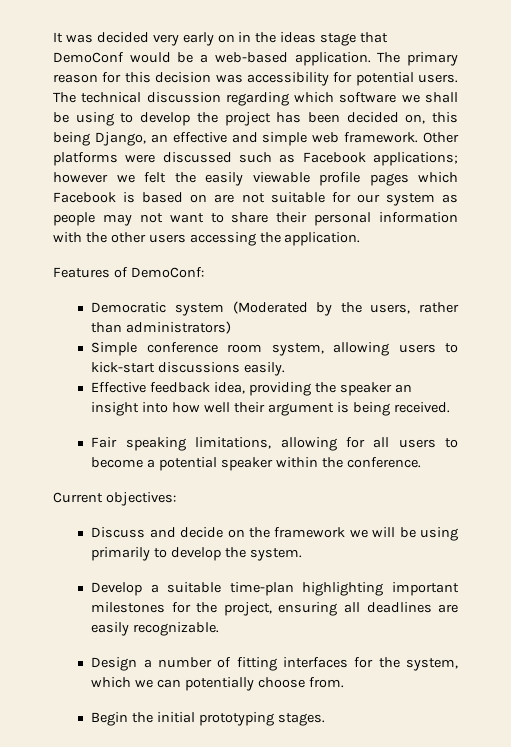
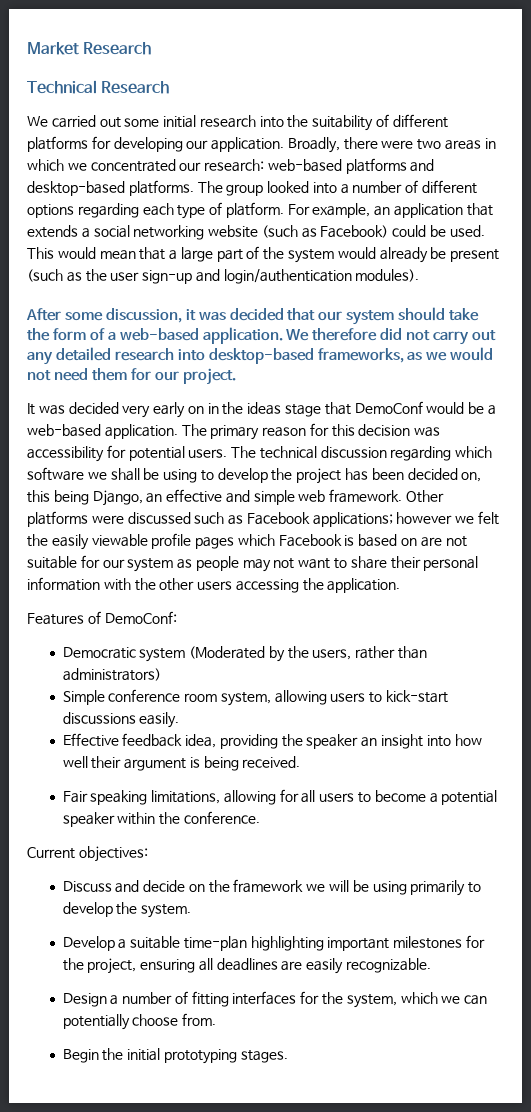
(53, 37) none -> [27,42,152,55] [27,80,170,94] [27,114,448,131] [27,136,496,153] [27,158,435,174] [27,180,478,196] [27,202,493,219] [27,225,485,240] [27,246,500,263] [27,269,420,284] [26,307,480,325] [27,327,497,345] [27,347,494,365] [27,368,236,385] Market Research // Technical Research // We carried out some initial research into the suitability of different platforms for developing our application. Broadly, there were two areas in which we concentrated our research: web-based platforms and desktop-based platforms. The group looked into a number of different options regarding each type of platform. For example, an application that extends a social networking website (such as Facebook) could be used. This would mean that a large part of the system would already be present (such as the user sign-up and login/authentication modules). // After some discussion, it was decided that our system should take the form of a web-based application. We therefore did not carry out any detailed research into desktop-based frameworks, as we would not need them for our project. //

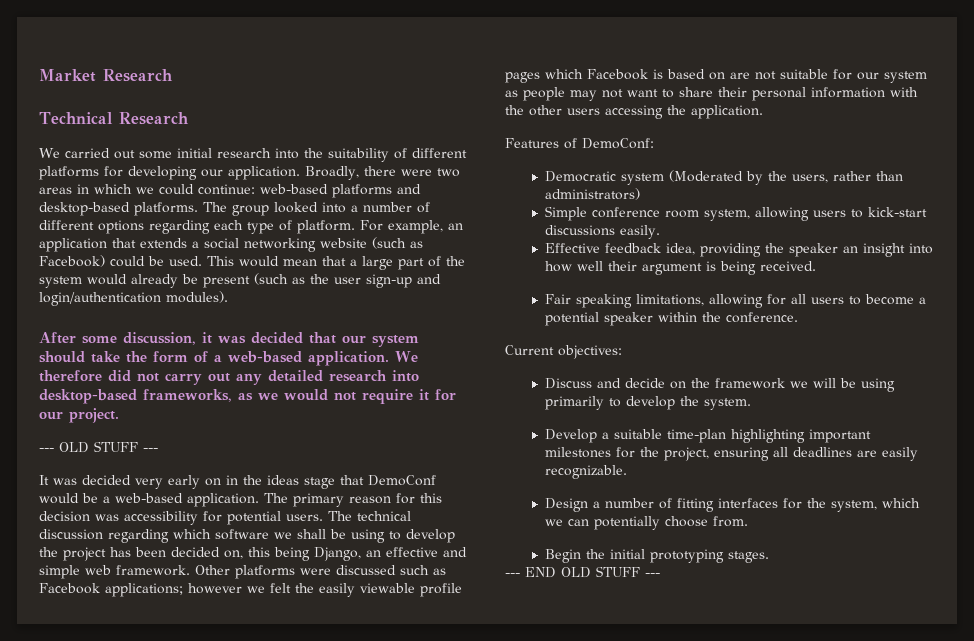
[90,159,265,172] concentrated our research: -> [159,184,255,195] could continue:
[53,368,127,381] need them -> [362,389,429,404] require it
(236, 376) none -> [39,441,158,453] // --- OLD STUFF ---
(288, 1056) none -> [505,566,660,578] // --- END OLD STUFF ---

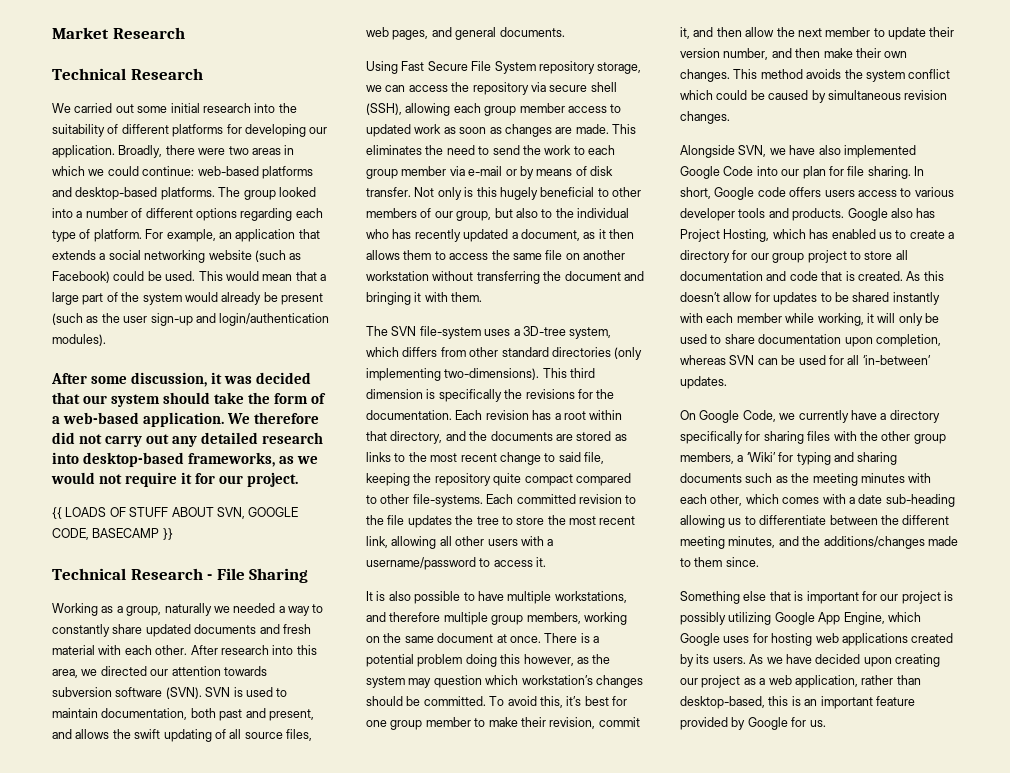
[39,441,158,453] [39,475,436,489] [39,493,442,507] [39,511,411,525] [39,529,455,543] [39,547,467,561] [39,565,446,579] [39,583,462,597] [505,69,927,83] [505,87,918,101] [505,105,763,119] [505,138,654,149] [545,170,904,185] [545,188,641,200] [545,206,928,221] [545,225,661,239] [545,243,934,257] [545,261,817,275] [545,294,927,308] [545,312,799,326] [505,345,622,359] [545,378,896,392] [545,396,752,410] [545,429,872,443] [545,447,919,461] [545,465,628,479] [545,498,921,512] [545,516,749,530] [545,549,770,563] [505,566,660,578] --- OLD STUFF --- // It was decided very early on in the ideas stage that DemoConf would be a web-based application. The primary reason for this decision was accessibility for potential users. The technical discussion regarding which software we shall be using to develop the project has been decided on, this being Django, an effective and simple web framework. Other platforms were discussed such as Facebook applications; however we felt the easily viewable profile pages which Facebook is based on are not suitable for our system as people may not want to share their personal information with the other users accessing the application. // Features of DemoConf: // Democratic system (Moderated by the users, rather than administrators) // Simple conference room system, allowing users to kick-start discussions easily. // Effective feedback idea, providing the speaker an insight into how well their argument is being received. // Fair speaking limitations, allowing for all users to become a potential speaker within the conference. // Current objectives: // Discuss and decide on the framework we will be using primarily to develop the system. // Develop a suitable time-plan highlighting important milestones for the project, ensuring all deadlines are easily recognizable. // Design a number of fitting interfaces for the system, which we can potentially choose from. // Begin the initial prototyping stages. // --- END OLD STUFF --- -> [52,507,299,519] [52,528,173,540] [52,568,309,583] [52,603,324,616] [52,624,311,637] [52,645,317,655] [52,666,267,678] [52,687,288,699] [52,708,314,721] [52,729,312,742] [366,27,565,40] [366,61,642,74] [366,82,617,95] [366,103,622,116] [366,124,636,137] [366,145,615,155] [366,166,613,179] [366,187,641,200] [366,208,629,221] [366,229,634,242] [366,250,625,260] [366,271,644,284] [366,292,483,305] [366,326,612,339] [366,347,643,360] [366,368,596,381] [366,389,615,402] [366,410,623,420] [366,431,627,444] [366,452,604,465] [366,473,631,486] [366,494,637,507] [366,515,636,528] [366,536,554,549] [366,557,547,570] [366,591,627,604] [366,612,627,625] [366,633,599,643] [366,654,611,667] [366,675,643,688] [366,696,627,708] [366,717,640,730] [680,27,955,40] [680,48,908,60] [680,69,951,82] [680,90,948,103] [680,111,730,124] [680,145,916,158] [680,166,924,179] [680,187,954,200] [680,208,936,221] [680,229,954,242] [680,250,908,263] [680,271,944,281] [680,292,940,305] [680,313,939,326] [680,334,941,347] [680,355,931,365] [680,376,727,389] [680,410,940,423] [680,431,946,444] [680,452,898,465] [680,473,932,486] [680,494,955,507] [680,515,950,528] [680,536,958,549] [680,557,759,567] [680,591,953,604] [680,612,921,625] [680,633,954,646] [680,654,940,667] [680,675,921,688] [680,696,915,709] [680,717,826,730] {{ LOADS OF STUFF ABOUT SVN, GOOGLE CODE, BASECAMP }} // Technical Research - File Sharing // Working as a group, naturally we needed a way to constantly share updated documents and fresh material with each other. After research into this area, we directed our attention towards subversion software (SVN). SVN is used to maintain documentation, both past and present, and allows the swift updating of all source files, web pages, and general documents. // Using Fast Secure File System repository storage, we can access the repository via secure shell (SSH), allowing each group member access to updated work as soon as changes are made. This eliminates the need to send the work to each group member via e-mail or by means of disk transfer. Not only is this hugely beneficial to other members of our group, but also to the individual who has recently updated a document, as it then allows them to access the same file on another workstation without transferring the document and bringing it with them. // The SVN file-system uses a 3D-tree system, which differs from other standard directories (only implementing two-dimensions). This third dimension is specifically the revisions for the documentation. Each revision has a root within that directory, and the documents are stored as links to the most recent change to said file, keeping the repository quite compact compared to other file-systems. Each committed revision to the file updates the tree to store the most recent link, allowing all other users with a username/password to access it. // It is also possible to have multiple workstations, and therefore multiple group members, working on the same document at once. There is a potential problem doing this however, as the system may question which workstation’s changes should be committed. To avoid this, it’s best for one group member to make their revision, commit it, and then allow the next member to update their version number, and then make their own changes. This method avoids the system conflict which could be caused by simultaneous revision changes. // Alongside SVN, we have also implemented Google Code into our plan for file sharing. In short, Google code offers users access to various developer tools and products. Google also has Project Hosting, which has enabled us to create a directory for our group project to store all documentation and code that is created. As this doesn’t allow for updates to be shared instantly with each member while working, it will only be used to share documentation upon completion, whereas SVN can be used for all ‘in-between’ updates. // On Google Code, we currently have a directory specifically for sharing files with the other group members, a ‘Wiki’ for typing and sharing documents such as the meeting minutes with each other, which comes with a date sub-heading allowing us to differentiate between the different meeting minutes, and the additions/changes made to them since. // Something else that is important for our project is possibly utilizing Google App Engine, which Google uses for hosting web applications created by its users. As we have decided upon creating our project as a web application, rather than desktop-based, this is an important feature provided by Google for us.

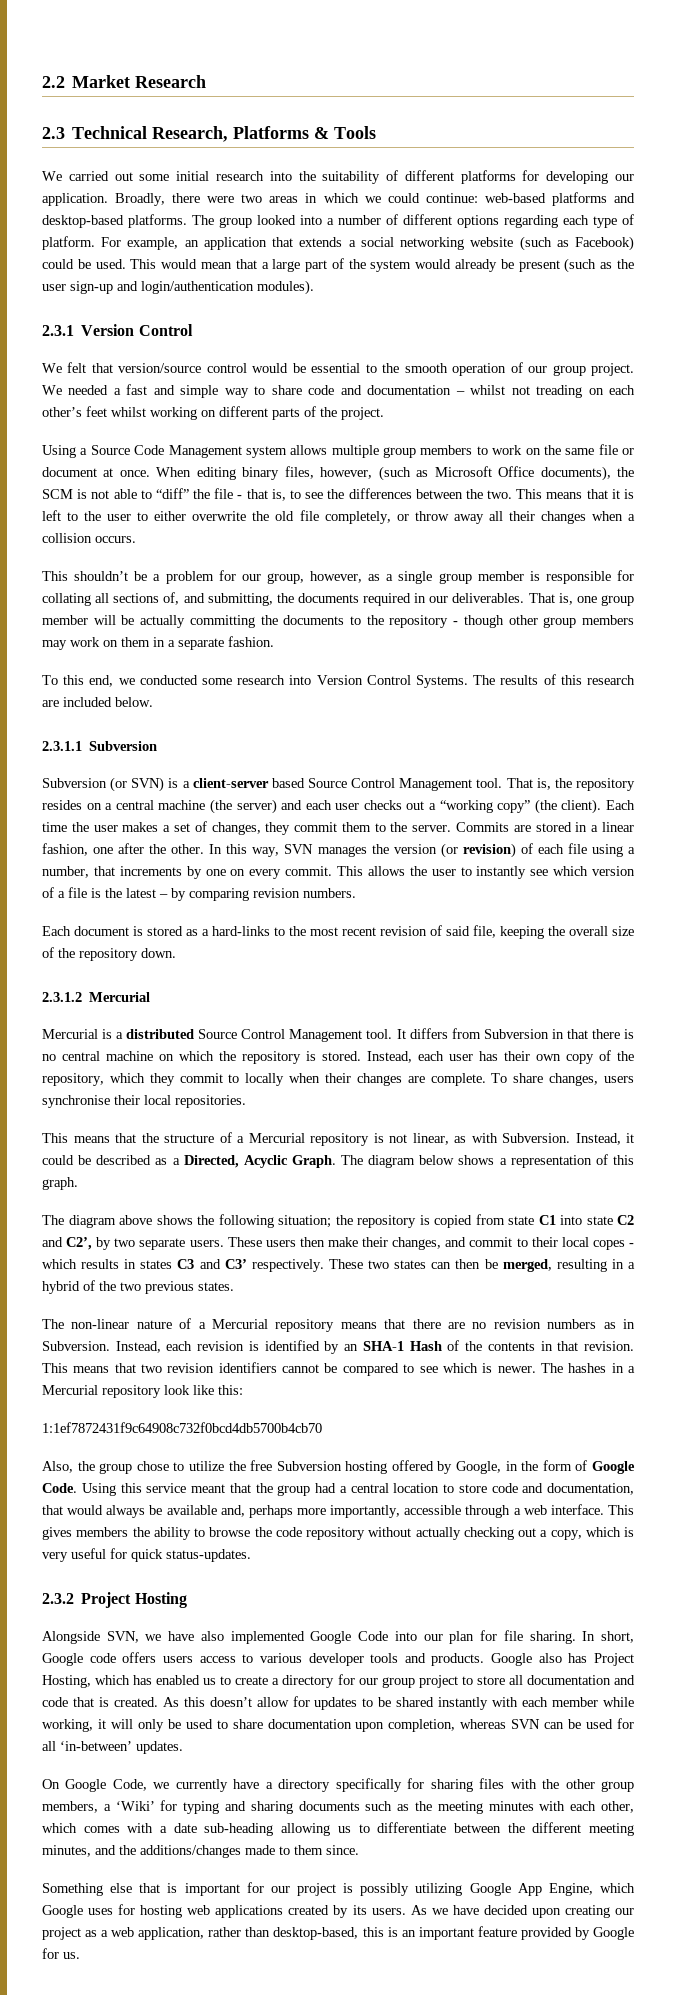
(52, 33) none -> [42,76,65,88] 2.2
[52,68,203,80] Technical Research -> [42,126,377,142] 2.3 Technical Research, Platforms & Tools
[51,372,312,387] [52,392,327,407] [52,412,320,427] [52,432,324,447] [52,452,319,467] [51,472,299,487] [52,507,299,519] [52,528,173,540] [52,568,309,583] [52,603,324,616] [52,624,311,637] [52,645,317,655] [52,666,267,678] [52,687,288,699] [52,708,314,721] [52,729,312,742] [366,27,565,40] [366,61,642,74] [366,82,617,95] [366,103,622,116] [366,124,636,137] [366,145,615,155] [366,166,613,179] [366,187,641,200] [366,208,629,221] [366,229,634,242] [366,250,625,260] [366,271,644,284] [366,292,483,305] [366,326,612,339] [366,347,643,360] [366,368,596,381] [366,389,615,402] [366,410,623,420] [366,431,627,444] [366,452,391,462] After some discussion, it was decided that our system should take the form of a web-based application. We therefore did not carry out any detailed research into desktop-based frameworks, as we would not require it for our project. // {{ LOADS OF STUFF ABOUT SVN, GOOGLE CODE, BASECAMP }} // Technical Research - File Sharing // Working as a group, naturally we needed a way to constantly share updated documents and fresh material with each other. After research into this area, we directed our attention towards subversion software (SVN). SVN is used to maintain documentation, both past and present, and allows the swift updating of all source files, web pages, and general documents. // Using Fast Secure File System repository storage, we can access the repository via secure shell (SSH), allowing each group member access to updated work as soon as changes are made. This eliminates the need to send the work to each group member via e-mail or by means of disk transfer. Not only is this hugely beneficial to other members of our group, but also to the individual who has recently updated a document, as it then allows them to access the same file on another workstation without transferring the document and bringing it with them. // The SVN file-system uses a 3D-tree system, which differs from other standard directories (only implementing two-dimensions). This third dimension is specifically the revisions for the documentation. Each revision has a root within that directory, and the documents are stored as links -> [42,324,193,336] [42,362,634,376] [42,384,636,398] [42,406,384,420] [42,444,634,458] [42,466,634,481] [42,488,634,501] [42,510,635,524] [42,533,136,543] [42,570,634,584] [42,592,634,606] [42,615,635,628] [42,636,274,650] [42,674,635,688] [42,697,153,707] [42,741,158,751] [42,777,636,792] [42,799,635,814] [42,821,634,835] [42,843,635,858] [42,866,635,879] [42,887,356,901] [42,926,270,936] 2.3.1 Version Control // We felt that version/source control would be essential to the smooth operation of our group project. We needed a fast and simple way to share code and documentation – whilst not treading on each other’s feet whilst working on different parts of the project. // Using a Source Code Management system allows multiple group members to work on the same file or document at once. When editing binary files, however, (such as Microsoft Office documents), the SCM is not able to “diff” the file - that is, to see the differences between the two. This means that it is left to the user to either overwrite the old file completely, or throw away all their changes when a collision occurs. // This shouldn’t be a problem for our group, however, as a single group member is responsible for collating all sections of, and submitting, the documents required in our deliverables. That is, one group member will be actually committing the documents to the repository - though other group members may work on them in a separate fashion. // To this end, we conducted some research into Version Control Systems. The results of this research are included below. // 2.3.1.1 Subversion // Subversion (or SVN) is a client-server based Source Control Management tool. That is, the repository resides on a central machine (the server) and each user checks out a “working copy” (the client). Each time the user makes a set of changes, they commit them to the server. Commits are stored in a linear fashion, one after the other. In this way, SVN manages the version (or revision) of each file using a number, that increments by one on every commit. This allows the user to instantly see which version of a file is the latest – by comparing revision numbers. // Each document is stored as a hard-links
[499,452,556,465] change to -> [380,925,442,936] revision of
[434,473,631,486] [366,494,637,507] [366,515,636,528] [366,536,554,549] [366,557,547,570] [366,591,627,604] [366,612,627,625] [366,633,599,643] [366,654,611,667] [366,675,643,688] [366,696,627,708] [366,717,640,730] [680,27,955,40] [680,48,908,60] [680,69,951,82] [680,90,948,103] [680,111,730,124] repository quite compact compared to other file-systems. Each committed revision to the file updates the tree to store the most recent link, allowing all other users with a username/password to access it. // It is also possible to have multiple workstations, and therefore multiple group members, working on the same document at once. There is a potential problem doing this however, as the system may question which workstation’s changes should be committed. To avoid this, it’s best for one group member to make their revision, commit it, and then allow the next member to update their version number, and then make their own changes. This method avoids the system conflict which could be caused by simultaneous revision changes. -> [569,926,634,936] [42,947,176,961] [42,992,151,1002] [42,1028,635,1042] [42,1050,634,1064] [42,1073,634,1086] [42,1095,246,1108] [42,1132,634,1146] [42,1154,634,1168] [42,1177,78,1190] [42,1214,634,1228] [42,1237,634,1250] [42,1259,636,1272] [42,1280,234,1294] [42,1318,635,1332] [42,1340,635,1354] [42,1362,636,1376] [42,1385,243,1398] [42,1422,322,1433] [42,1460,635,1474] [42,1483,634,1496] [42,1504,635,1518] [42,1527,634,1540] [42,1548,251,1562] [42,1592,187,1608] overall size of the repository down. // 2.3.1.2 Mercurial // Mercurial is a distributed Source Control Management tool. It differs from Subversion in that there is no central machine on which the repository is stored. Instead, each user has their own copy of the repository, which they commit to locally when their changes are complete. To share changes, users synchronise their local repositories. // This means that the structure of a Mercurial repository is not linear, as with Subversion. Instead, it could be described as a Directed, Acyclic Graph. The diagram below shows a representation of this graph. // The diagram above shows the following situation; the repository is copied from state C1 into state C2 and C2’, by two separate users. These users then make their changes, and commit to their local copes - which results in states C3 and C3’ respectively. These two states can then be merged, resulting in a hybrid of the two previous states. // The non-linear nature of a Mercurial repository means that there are no revision numbers as in Subversion. Instead, each revision is identified by an SHA-1 Hash of the contents in that revision. This means that two revision identifiers cannot be compared to see which is newer. The hashes in a Mercurial repository look like this: // 1:1ef7872431f9c64908c732f0bcd4db5700b4cb70 // Also, the group chose to utilize the free Subversion hosting offered by Google, in the form of Google Code. Using this service meant that the group had a central location to store code and documentation, that would always be available and, perhaps more importantly, accessible through a web interface. This gives members the ability to browse the code repository without actually checking out a copy, which is very useful for quick status-updates. // 2.3.2 Project Hosting

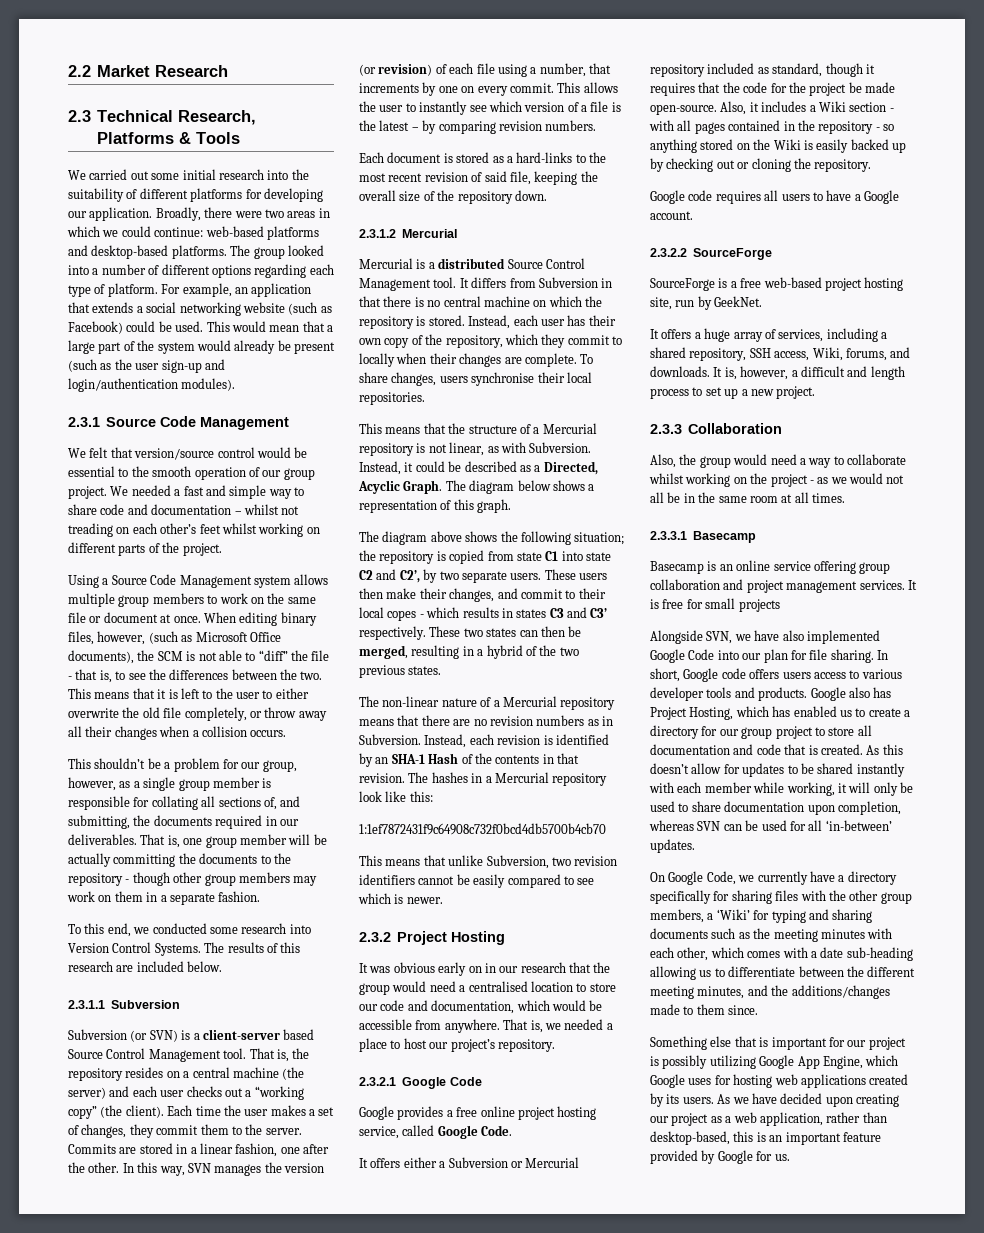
[81,324,193,336] Version Control -> [106,416,290,430] Source Code Management
[42,1362,536,1376] This means that two revision identifiers cannot be compared to see which is newer. -> (405, 778) none
[42,1460,635,1474] [42,1483,634,1496] [42,1504,635,1518] [42,1527,634,1540] [42,1548,251,1562] [42,1592,187,1608] Also, the group chose to utilize the free Subversion hosting offered by Google, in the form of Google Code. Using this service meant that the group had a central location to store code and documentation, that would always be available and, perhaps more importantly, accessible through a web interface. This gives members the ability to browse the code repository without actually checking out a copy, which is very useful for quick status-updates. // 2.3.2 Project Hosting -> [359,855,618,869] [359,874,595,888] [358,893,443,904] [359,931,506,945] [359,962,611,976] [359,981,616,995] [359,1000,603,1014] [359,1019,613,1033] [359,1038,555,1052] [359,1077,482,1089] [359,1106,597,1120] [359,1125,513,1139] [359,1157,580,1168] [650,63,875,77] [650,82,895,96] [650,101,894,115] [649,120,894,134] [650,139,906,153] [650,158,872,172] [650,190,899,204] [650,211,693,220] [650,248,773,260] [650,277,904,291] [650,296,763,310] [650,328,887,342] [650,347,911,361] [650,366,905,380] [650,386,816,399] [650,423,783,434] [650,454,906,468] [649,473,905,487] [650,492,845,503] [650,531,757,543] [650,560,891,574] [650,579,917,593] [650,598,780,612] This means that unlike Subversion, two revision identifiers cannot be easily compared to see which is newer. // 2.3.2 Project Hosting // It was obvious early on in our research that the group would need a centralised location to store our code and documentation, which would be accessible from anywhere. That is, we needed a place to host our project’s repository. // 2.3.2.1 Google Code // Google provides a free online project hosting service, called Google Code. // It offers either a Subversion or Mercurial repository included as standard, though it requires that the code for the project be made open-source. Also, it includes a Wiki section - with all pages contained in the repository - so anything stored on the Wiki is easily backed up by checking out or cloning the repository. // Google code requires all users to have a Google account. // 2.3.2.2 SourceForge // SourceForge is a free web-based project hosting site, run by GeekNet. // It offers a huge array of services, including a shared repository, SSH access, Wiki, forums, and downloads. It is, however, a difficult and length process to set up a new project. // 2.3.3 Collaboration // Also, the group would need a way to collaborate whilst working on the project - as we would not all be in the same room at all times. // 2.3.3.1 Basecamp // Basecamp is an online service offering group collaboration and project management services. It is free for small projects

